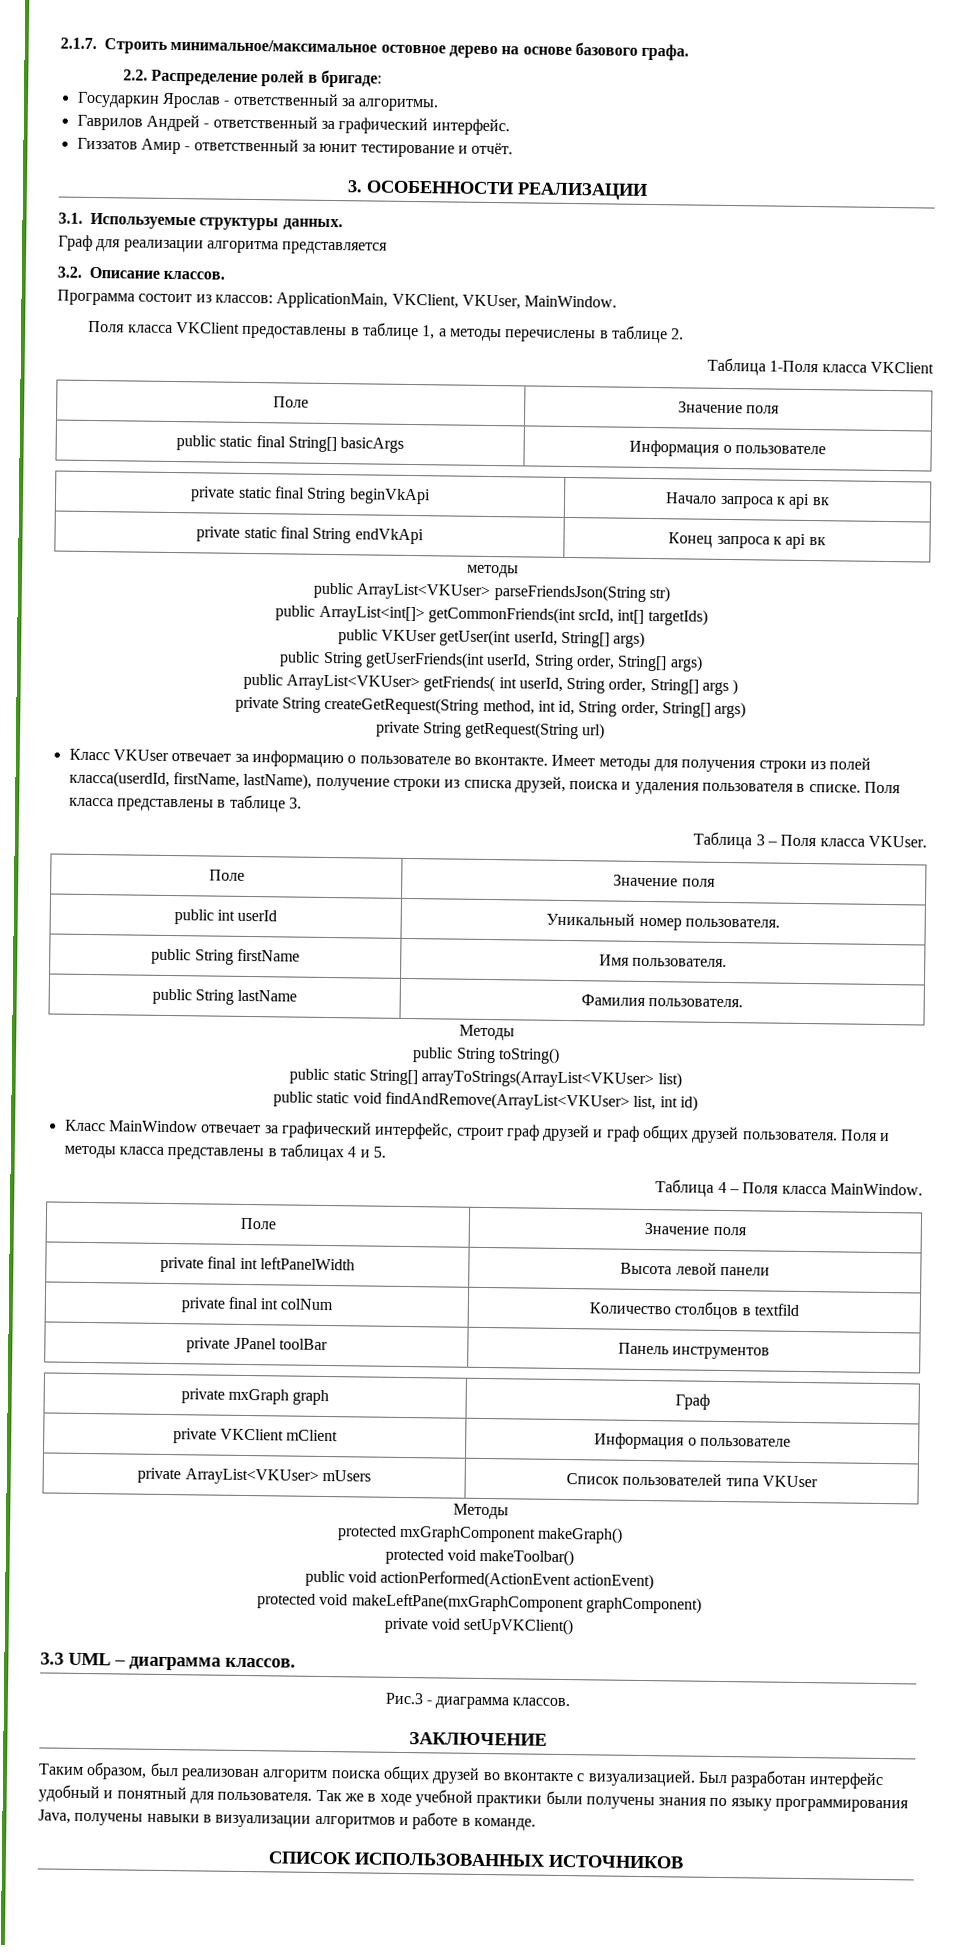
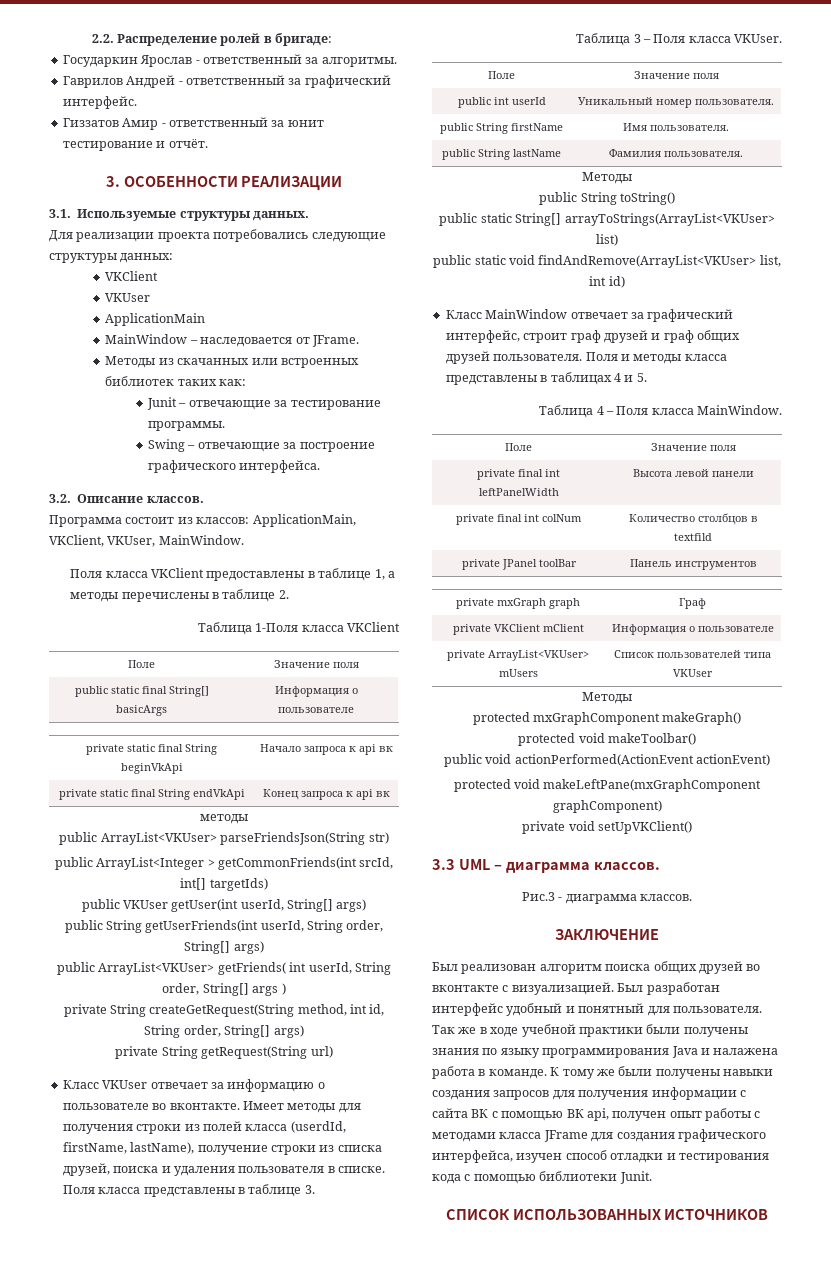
[60,37,690,61] 2.1.7. Строить минимальное/максимальное остовное дерево на основе базового графа. // -> (91, 38) none
[58,234,389,255] Граф для реализации алгоритма представляется -> [49,229,386,242] [49,253,174,263] [105,271,159,281] [105,293,151,302] [105,313,206,326] [105,334,359,347] [105,356,359,368] [105,376,247,386] [146,397,381,410] [147,421,225,431] [147,439,375,452] [147,460,321,473] Для реализации проекта потребовались следующие структуры данных: // VKClient // VKUser // ApplicationMain // MainWindow – наследовается от JFrame. // Методы из скачанных или встроенных библиотек таких как: // Junit – отвечающие за тестирование программы. // Swing – отвечающие за построение графического интерфейса.
[318,605,425,623] ArrayList<int[]> -> [96,857,215,870] ArrayList<Integer >
[68,770,170,788] класса(userdId, -> [245,1121,346,1133] класса (userdId,
[38,1762,179,1780] Таким образом, был -> [432,962,458,971] Был
[38,1809,536,1831] Java, получены навыки в визуализации алгоритмов и работе в команде. -> [671,1046,779,1058] [432,1066,773,1079] [432,1087,746,1100] [432,1108,761,1121] [432,1129,766,1142] [432,1150,769,1163] [432,1171,652,1184] Java и налажена работа в команде. К тому же были получены навыки создания запросов для получения информации с сайта ВК с помощью ВК api, получен опыт работы с методами класса JFrame для создания графического интерфейса, изучен способ отладки и тестирования кода с помощью библиотеки Junit.

